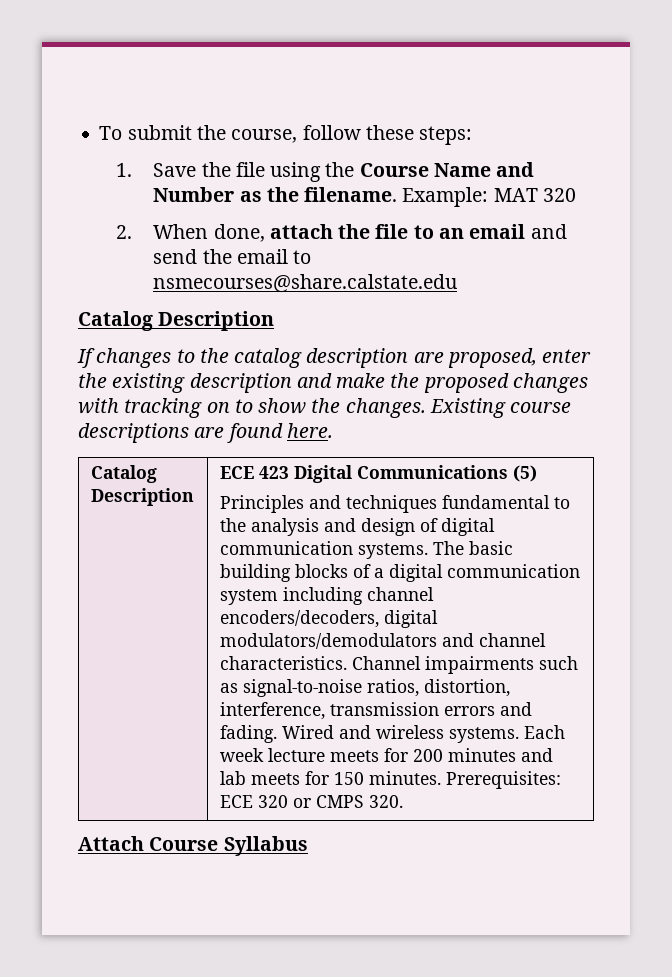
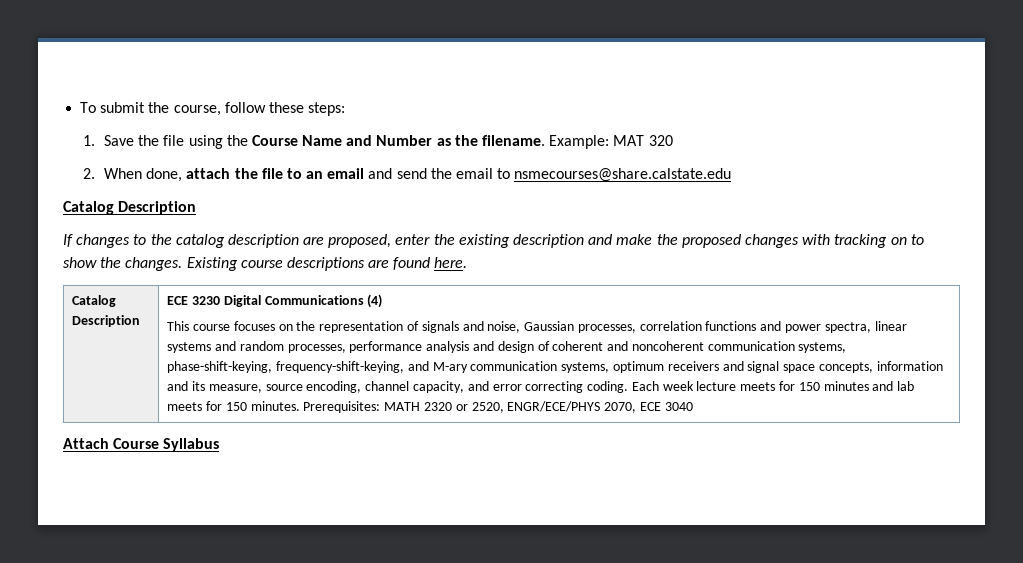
[258,466,289,479] 423 -> [192,296,221,305] 3230
[512,465,537,482] [219,495,570,513] [219,518,495,536] [219,541,513,559] [219,564,580,582] [219,587,434,605] [219,610,438,628] [219,633,546,649] [219,656,578,674] [219,679,510,697] [219,702,532,720] [219,725,519,743] (5) // Principles and techniques fundamental to the analysis and design of digital communication systems. The basic building blocks of a digital communication system including channel encoders/decoders, digital modulators/demodulators and channel characteristics. Channel impairments such as signal-to-noise ratios, distortion, interference, transmission errors and fading. Wired and wireless systems. -> [367,294,383,308] [167,321,907,333] [167,341,847,353] [167,361,943,373] [167,381,629,393] (4) // This course focuses on the representation of signals and noise, Gaussian processes, correlation functions and power spectra, linear systems and random processes, performance analysis and design of coherent and noncoherent communication systems, phase-shift-keying, frequency-shift-keying, and M-ary communication systems, optimum receivers and signal space concepts, information and its measure, source encoding, channel capacity, and error correcting coding.
[412,749,443,762] 200 -> [798,382,820,391] 150
[219,795,403,808] ECE 320 or CMPS 320. -> [384,401,693,413] MATH 2320 or 2520, ENGR/ECE/PHYS 2070, ECE 3040

